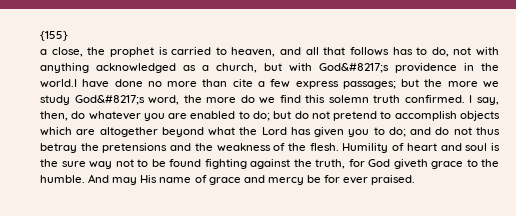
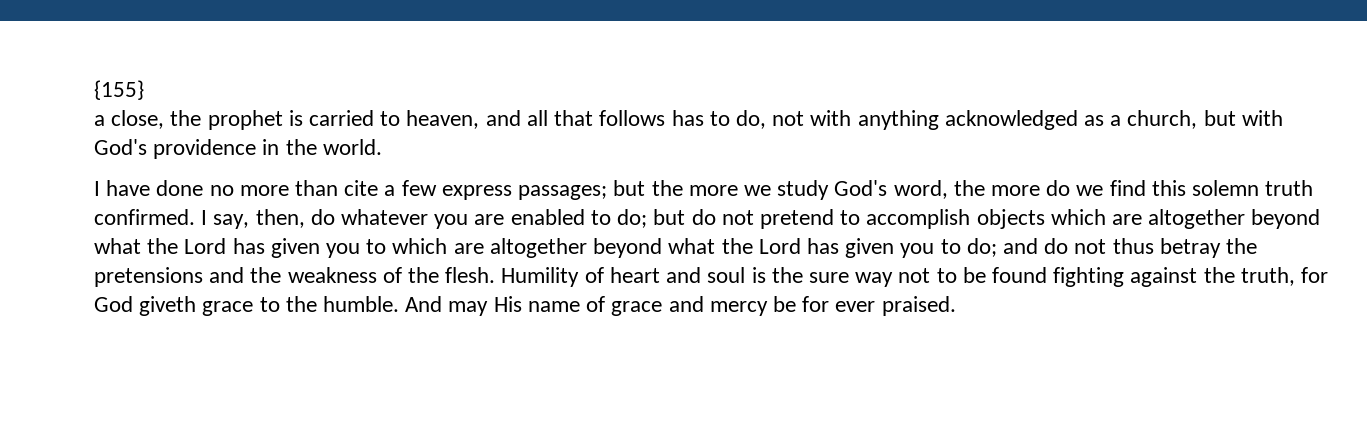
[319,63,389,73] God&#8217;s -> [94,139,147,155] God's
[40,79,77,88] world.I -> [322,139,382,155] [94,181,100,196] world. // I
[74,95,145,105] God&#8217;s -> [834,180,888,196] God's
(385, 131) none -> [392,238,961,258] which are altogether beyond what the Lord has given you to

